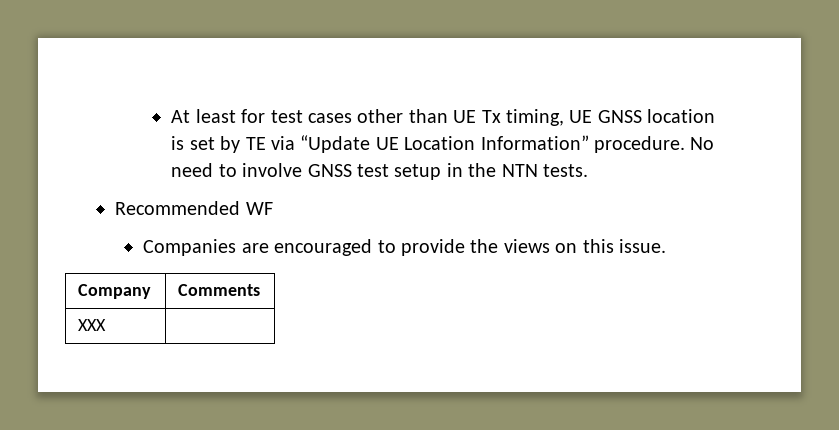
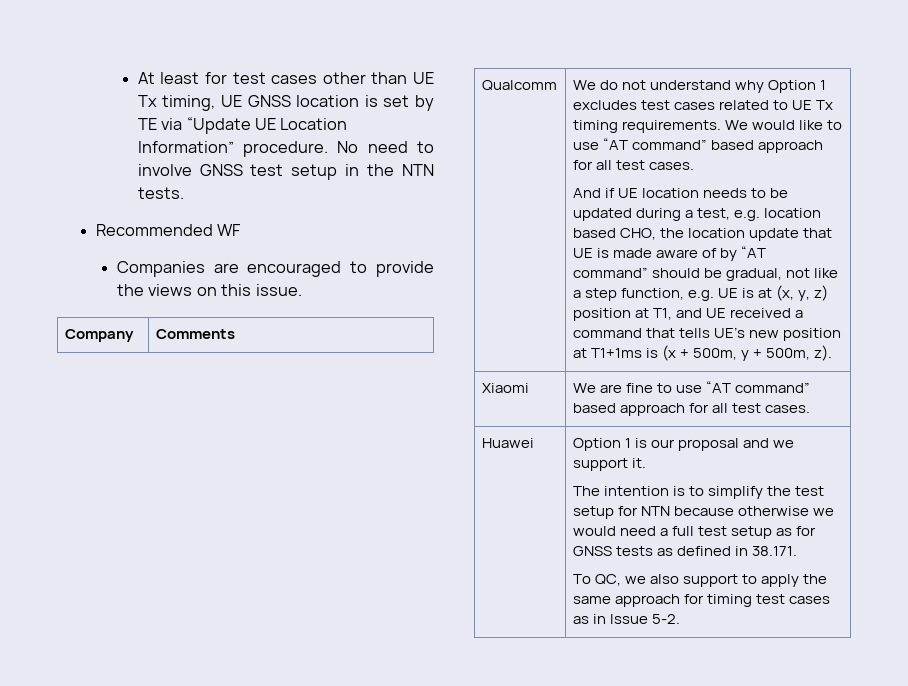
[78,319,107,331] XXX | -> [481,80,557,91] [572,80,827,93] [572,100,834,110] [572,120,842,133] [572,138,823,153] [572,160,694,170] [572,188,789,198] [572,208,821,221] [572,228,832,241] [572,246,767,261] [572,267,838,281] [572,285,829,301] [572,308,804,321] [572,327,841,341] [572,345,833,361] [481,383,529,393] [572,381,811,393] [572,403,810,416] [481,438,534,448] [572,438,795,451] [572,458,646,471] [572,486,825,499] [572,506,834,519] [572,526,817,539] [572,546,797,556] [572,574,828,587] [572,594,830,607] [572,614,680,624] Qualcomm | We do not understand why Option 1 excludes test cases related to UE Tx timing requirements. We would like to use “AT command” based approach for all test cases. // And if UE location needs to be updated during a test, e.g. location based CHO, the location update that UE is made aware of by “AT command” should be gradual, not like a step function, e.g. UE is at (x, y, z) position at T1, and UE received a command that tells UE’s new position at T1+1ms is (x + 500m, y + 500m, z). // Xiaomi | We are fine to use “AT command” based approach for all test cases. // Huawei | Option 1 is our proposal and we support it. // The intention is to simplify the test setup for NTN because otherwise we would need a full test setup as for GNSS tests as defined in 38.171. // To QC, we also support to apply the same approach for timing test cases as in Issue 5-2.

